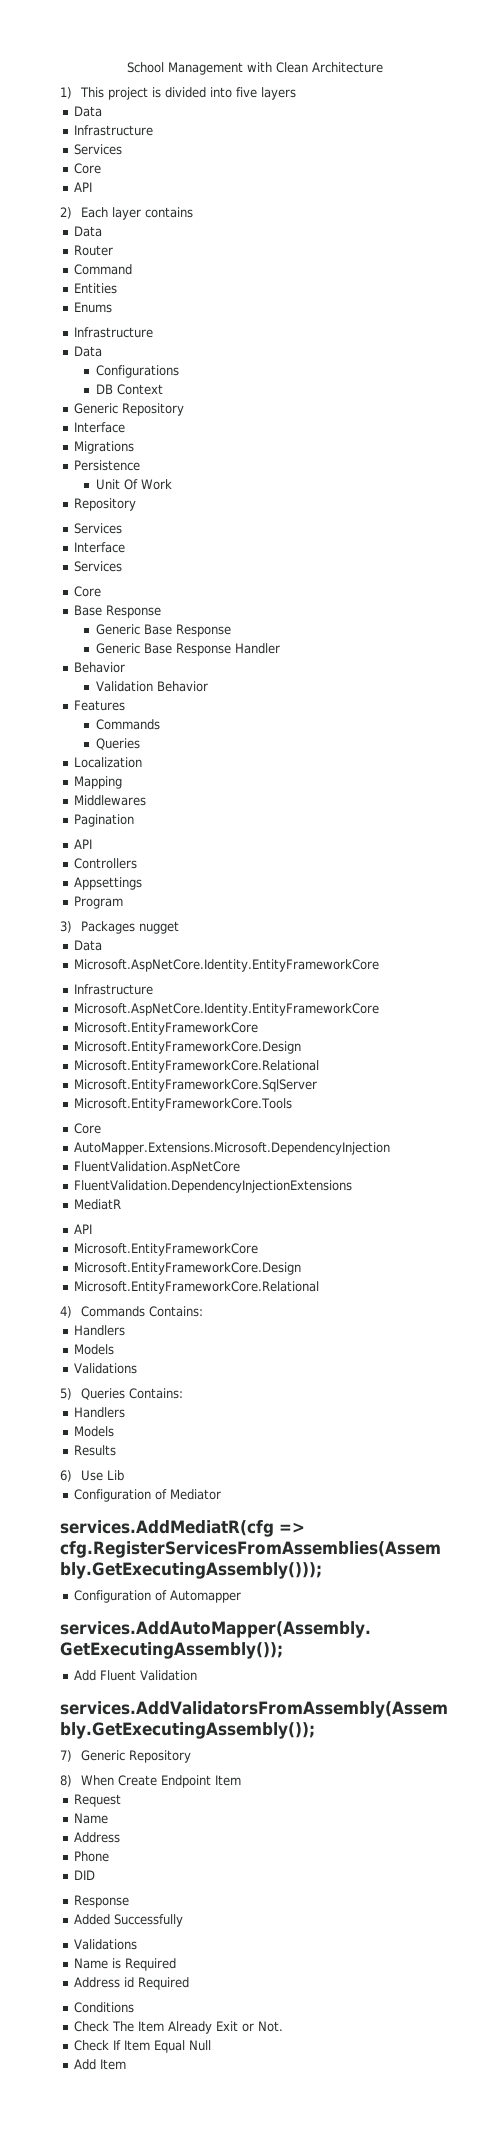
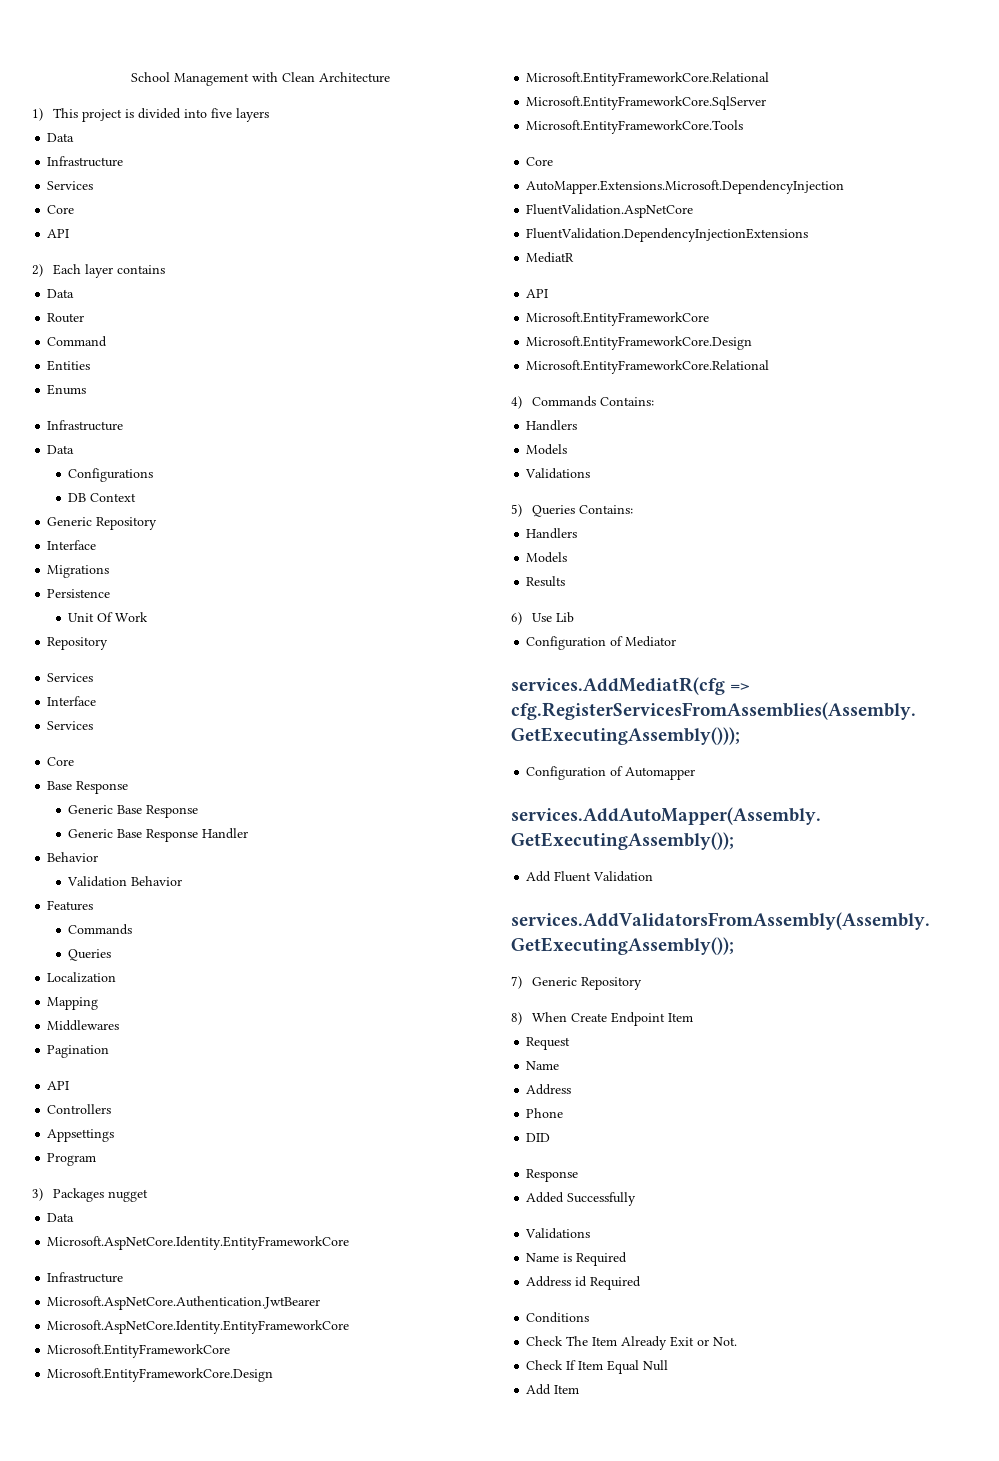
(154, 989) none -> [47,1296,321,1310] // Microsoft.AspNetCore.Authentication.JwtBearer

